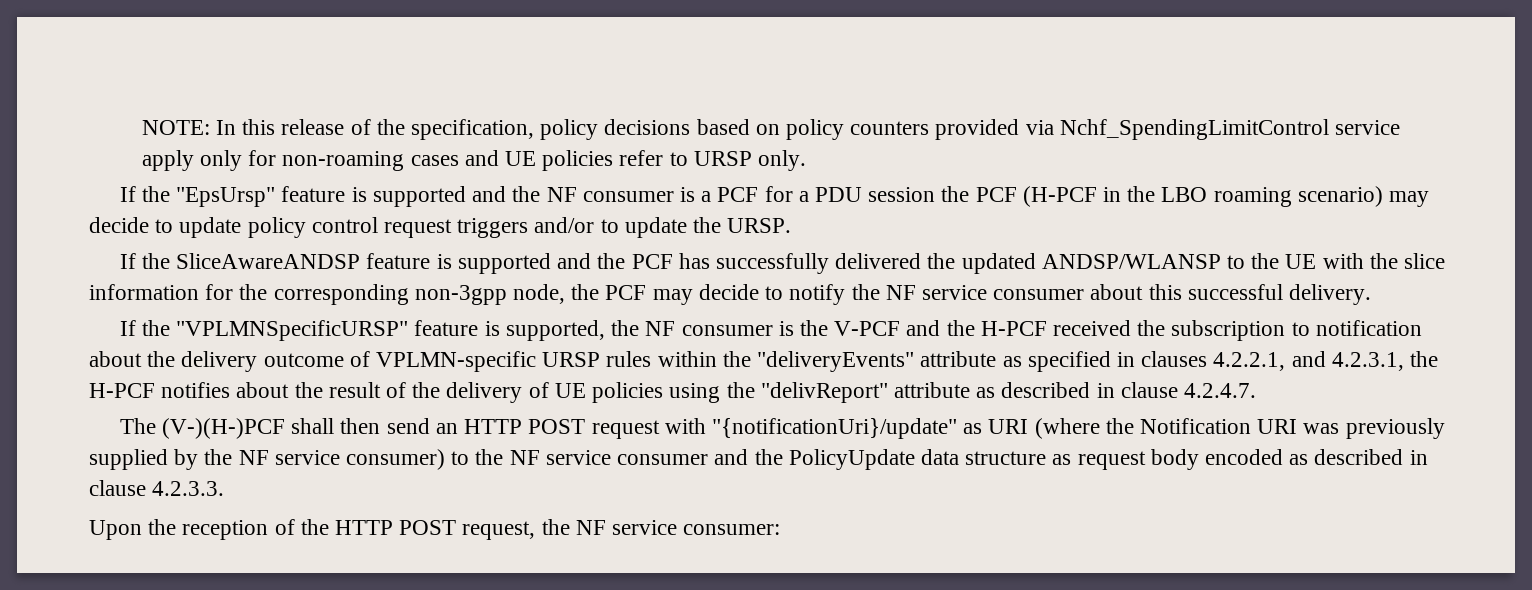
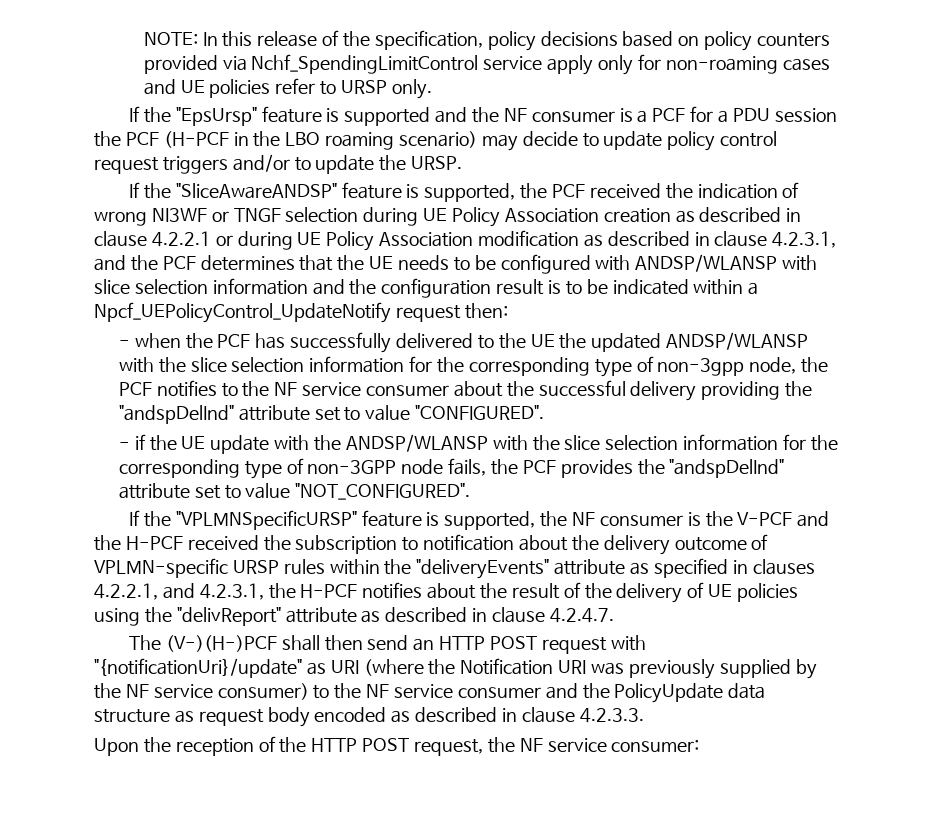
[176,253,1446,274] [89,284,409,305] SliceAwareANDSP feature is supported and the PCF has successfully delivered the updated ANDSP/WLANSP to the UE with the slice information for the corresponding -> [175,182,800,202] [94,207,802,227] [94,230,837,251] [94,254,818,274] [94,278,759,298] [94,302,508,323] [118,332,809,353] [118,356,654,377] "SliceAwareANDSP" feature is supported, the PCF received the indication of wrong NI3WF or TNGF selection during UE Policy Association creation as described in clause 4.2.2.1 or during UE Policy Association modification as described in clause 4.2.3.1, and the PCF determines that the UE needs to be configured with ANDSP/WLANSP with slice selection information and the configuration result is to be indicated within a Npcf_UEPolicyControl_UpdateNotify request then: // - when the PCF has successfully delivered to the UE the updated ANDSP/WLANSP with the slice selection information for the corresponding type of
[652,284,846,305] may decide to notify -> [156,380,238,397] notifies to
[1148,284,1371,305] this successful delivery. -> [506,380,813,401] [118,405,545,424] [118,434,838,454] [118,458,785,479] [118,483,471,500] the successful delivery providing the "andspDelInd" attribute set to value "CONFIGURED". // - if the UE update with the ANDSP/WLANSP with the slice selection information for the corresponding type of non-3GPP node fails, the PCF provides the "andspDelInd" attribute set to value "NOT_CONFIGURED".

